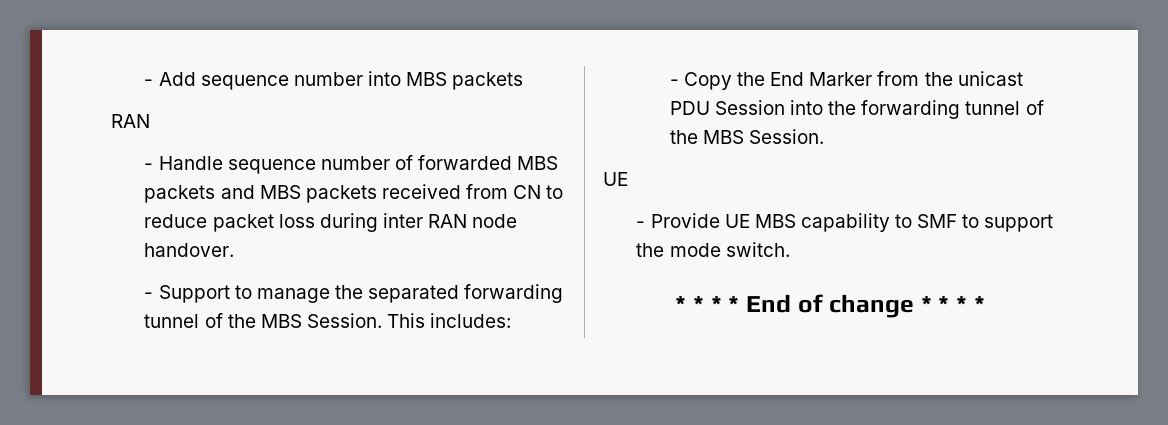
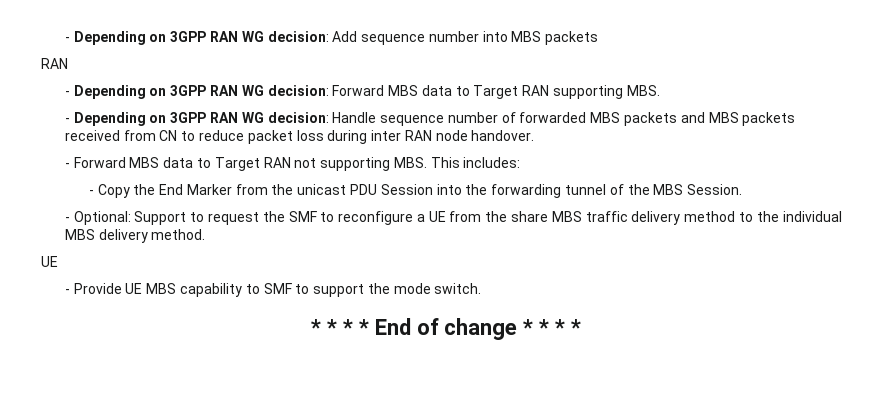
[144,79,154,86] - -> [64,31,329,45] - Depending on 3GPP RAN WG decision:
(154, 166) none -> [73,85,660,99] [64,112,329,126] Depending on 3GPP RAN WG decision: Forward MBS data to Target RAN supporting MBS. // - Depending on 3GPP RAN WG decision:
[158,284,564,303] [144,313,382,328] Support to manage the separated forwarding tunnel of the MBS Session. -> [73,157,427,171] Forward MBS data to Target RAN not supporting MBS.
(825, 136) none -> [64,211,842,225] [64,229,206,243] // - Optional: Support to request the SMF to reconfigure a UE from the share MBS traffic delivery method to the individual MBS delivery method.

